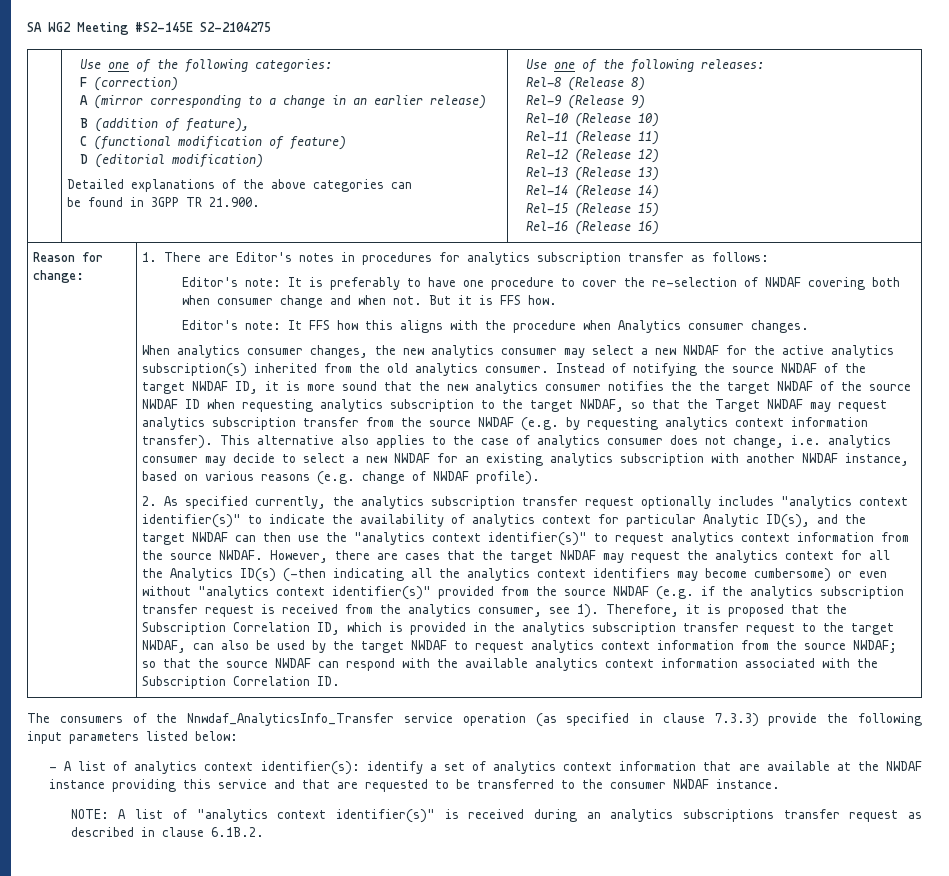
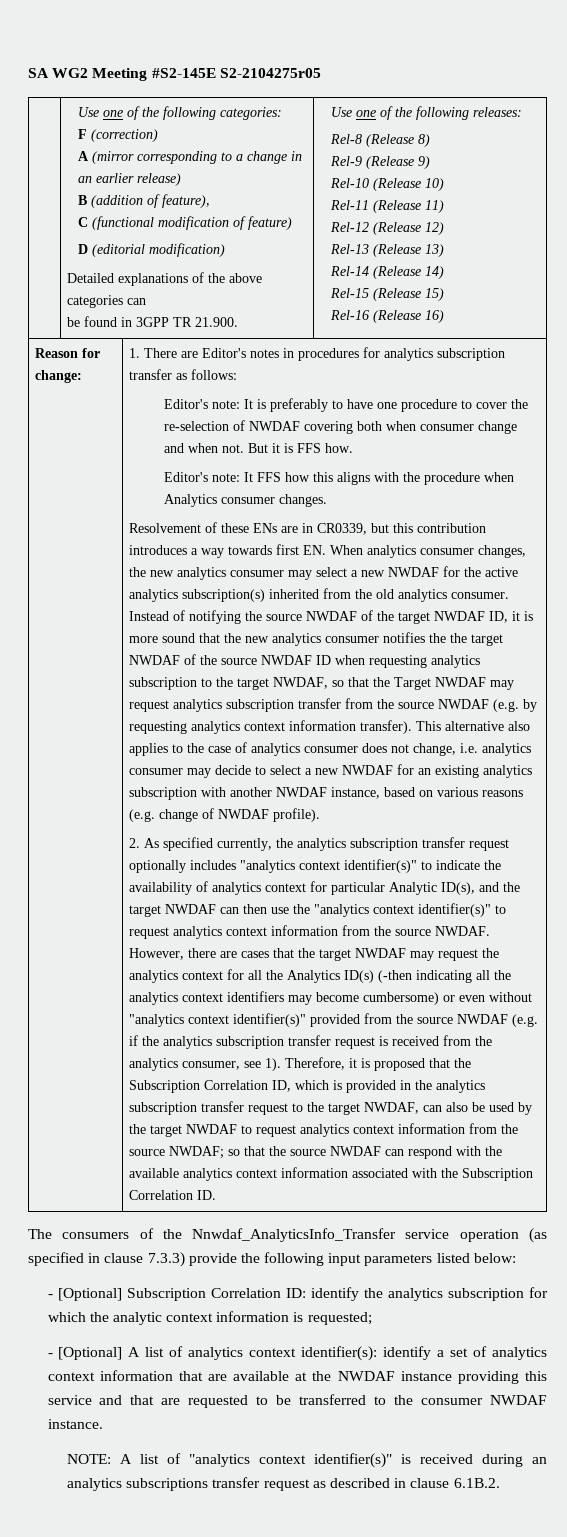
[200,22,271,32] S2-2104275 -> [219,68,321,78] S2-2104275r05
(809, 326) none -> [128,522,486,535] [128,544,326,558] Resolvement of these ENs are in CR0339, but this contribution introduces a way towards first EN.
(57, 769) none -> [57,1287,548,1301] [47,1311,372,1325] [47,1347,123,1360] [Optional] Subscription Correlation ID: identify the analytics subscription for which the analytic context information is requested; // - [Optional]

